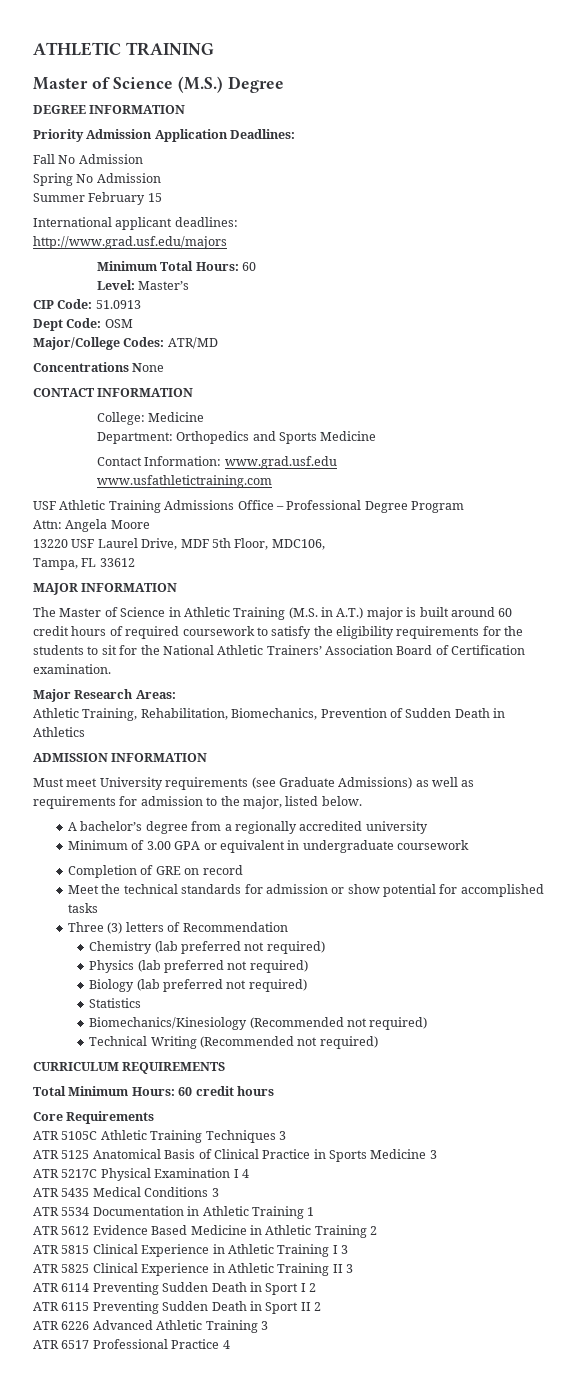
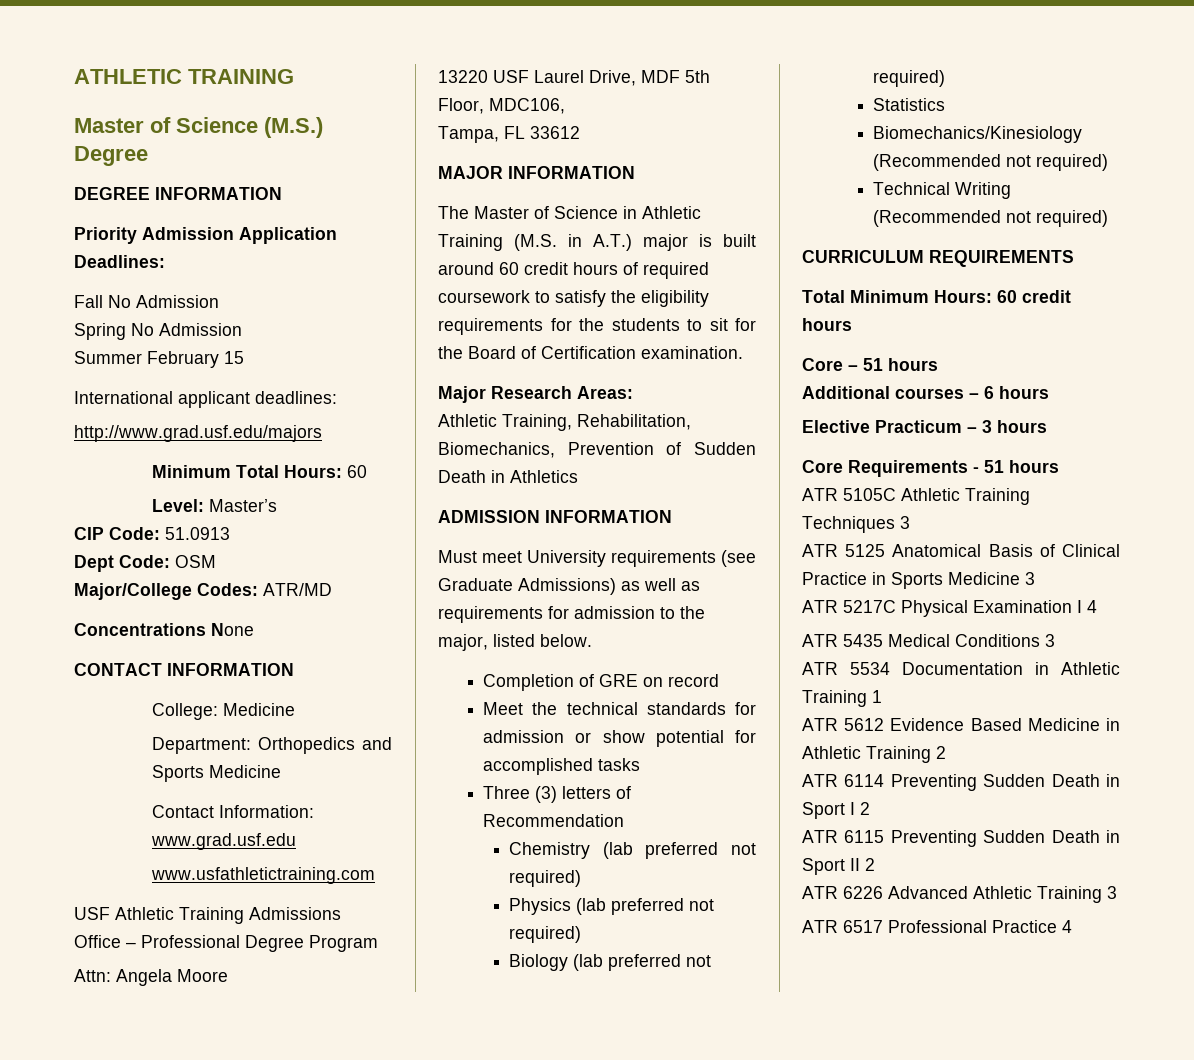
[162,645,393,655] National Athletic Trainers’ Association -> (463, 352) none
[68,821,428,834] [68,840,470,853] // A bachelor’s degree from a regionally accredited university // Minimum of 3.00 GPA or equivalent in undergraduate coursework -> (592, 640) none
(274, 1091) none -> [802,358,938,371] [802,386,1049,399] [802,420,1047,433] // Core – 51 hours // Additional courses – 6 hours // Elective Practicum – 3 hours
(155, 1117) none -> [973,460,1059,473] - 51 hours
[33,1244,348,1257] [33,1263,353,1276] // ATR 5815 Clinical Experience in Athletic Training I 3 // ATR 5825 Clinical Experience in Athletic Training II 3 -> (946, 752) none

